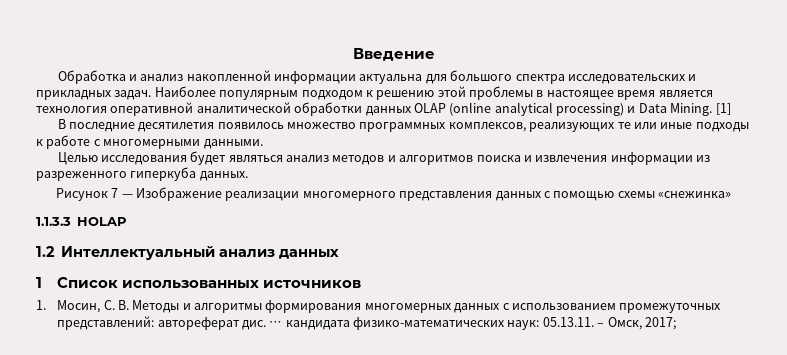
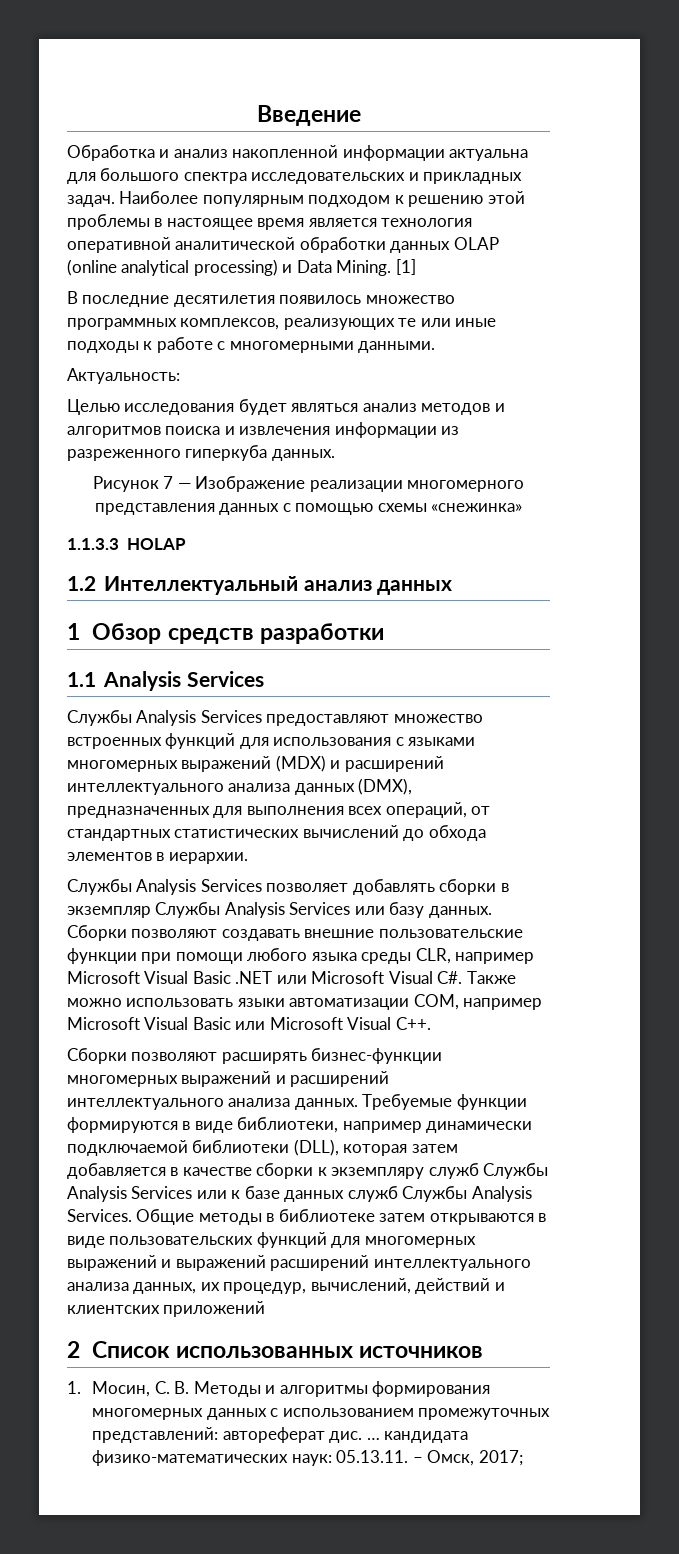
(263, 144) none -> [67,368,180,384] // Актуальность:
(42, 282) none -> [92,623,384,644] [67,671,264,691] [67,710,483,726] [67,733,476,749] [67,755,444,772] [67,778,413,795] [67,802,491,818] [67,825,486,841] [67,852,248,864] [67,879,509,895] [67,902,492,918] [67,925,523,941] [67,948,535,964] [67,971,516,984] [67,994,543,1010] [67,1017,431,1030] [67,1048,443,1064] [67,1071,390,1087] [67,1094,527,1110] [67,1117,533,1133] [67,1139,458,1156] [67,1163,549,1179] [67,1186,532,1202] [67,1209,547,1225] [67,1232,476,1248] [67,1255,531,1271] [67,1278,505,1294] [67,1301,266,1317] [67,1341,80,1358] Обзор средств разработки // 1.1 Analysis Services // Службы Analysis Services предоставляют множество встроенных функций для использования с языками многомерных выражений (MDX) и расширений интеллектуального анализа данных (DMX), предназначенных для выполнения всех операций, от стандартных статистических вычислений до обхода элементов в иерархии. // Службы Analysis Services позволяет добавлять сборки в экземпляр Службы Analysis Services или базу данных. Сборки позволяют создавать внешние пользовательские функции при помощи любого языка среды CLR, например Microsoft Visual Basic .NET или Microsoft Visual C#. Также можно использовать языки автоматизации COM, например Microsoft Visual Basic или Microsoft Visual C++. // Сборки позволяют расширять бизнес-функции многомерных выражений и расширений интеллектуального анализа данных. Требуемые функции формируются в виде библиотеки, например динамически подключаемой библиотеки (DLL), которая затем добавляется в качестве сборки к экземпляру служб Службы Analysis Services или к базе данных служб Службы Analysis Services. Общие методы в библиотеке затем открываются в виде пользовательских функций для многомерных выражений и выражений расширений интеллектуального анализа данных, их процедур, вычислений, действий и клиентских приложений // 2

